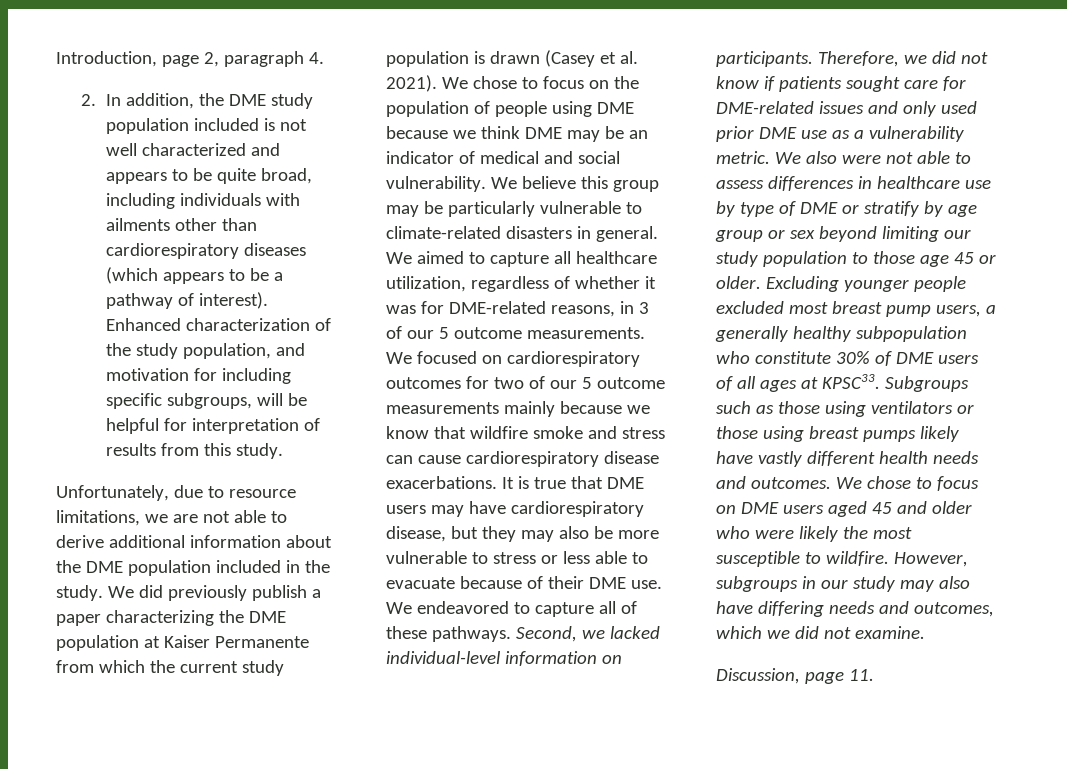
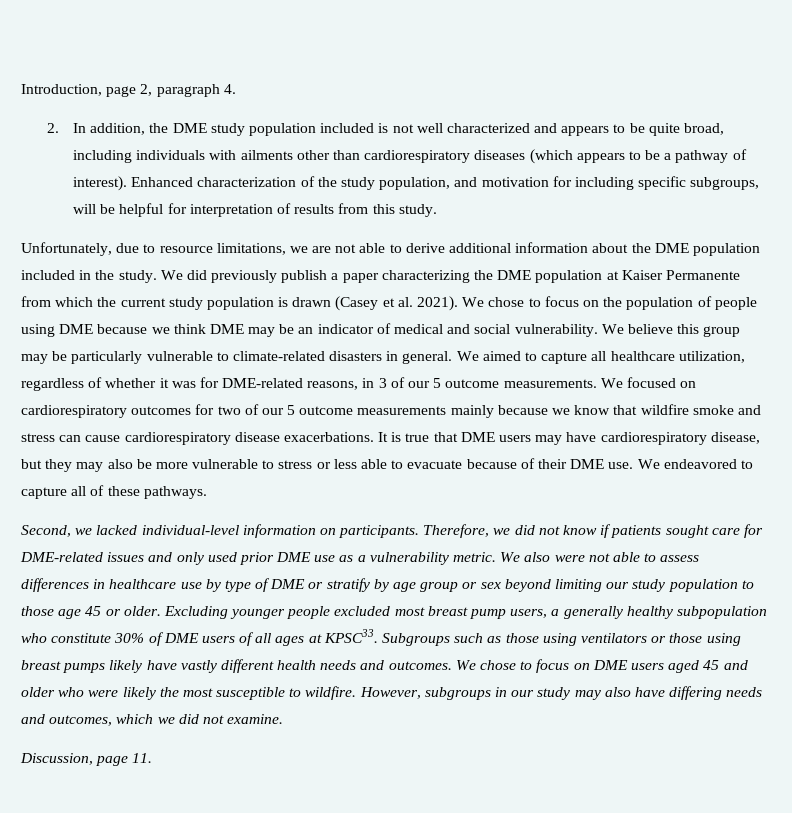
(511, 634) none -> (207, 492) //

